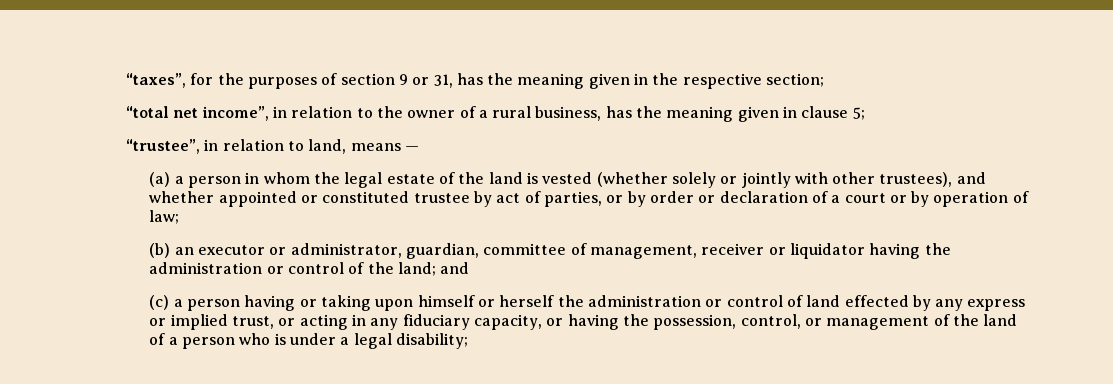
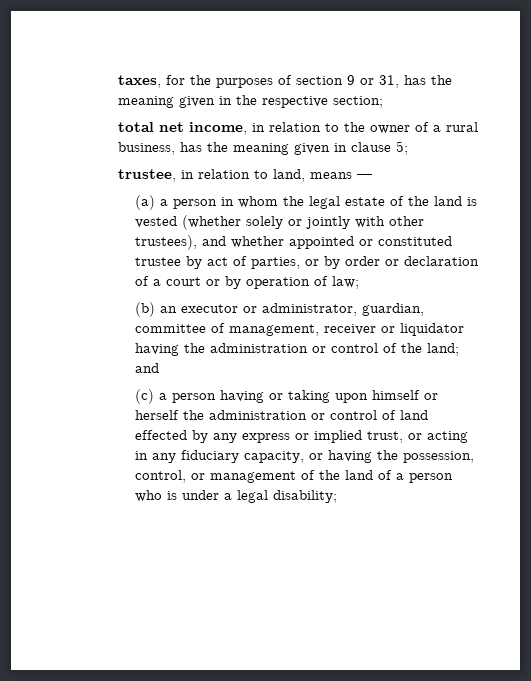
[125,73,186,88] “taxes”, -> [118,75,162,88] taxes,
[125,106,269,121] “total net income”, -> [118,122,248,135] total net income,
[125,139,200,154] “trustee”, -> [118,169,177,182] trustee,

